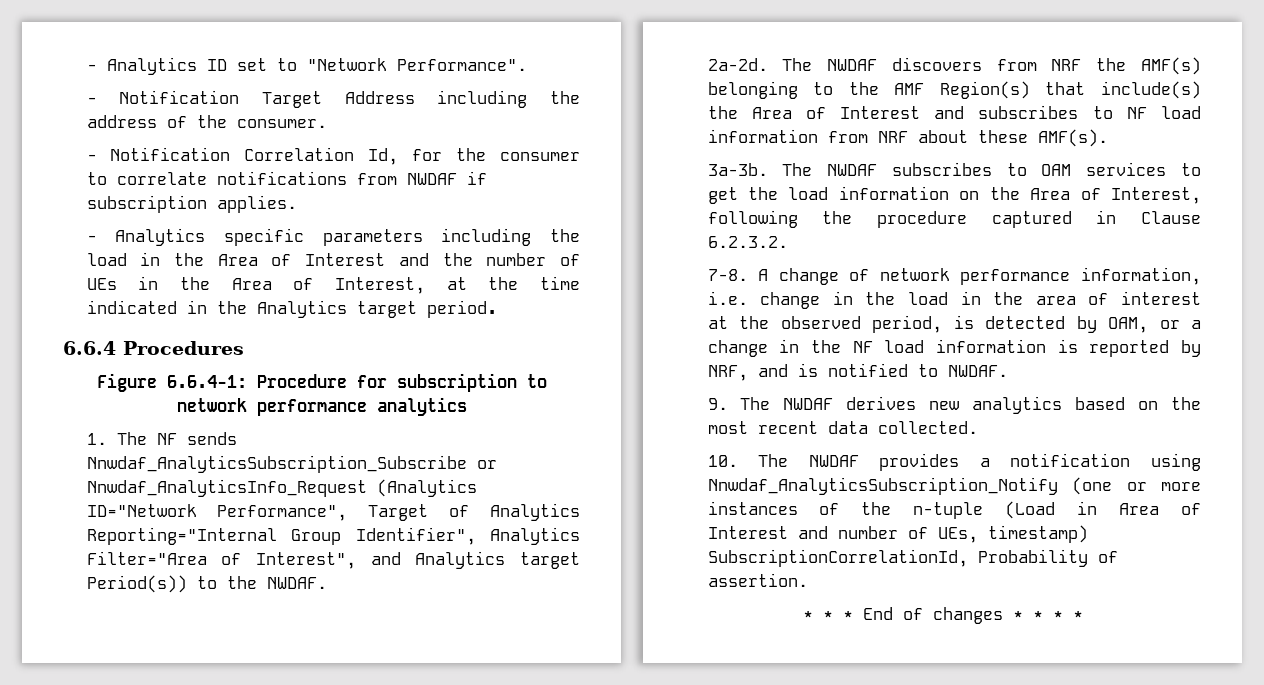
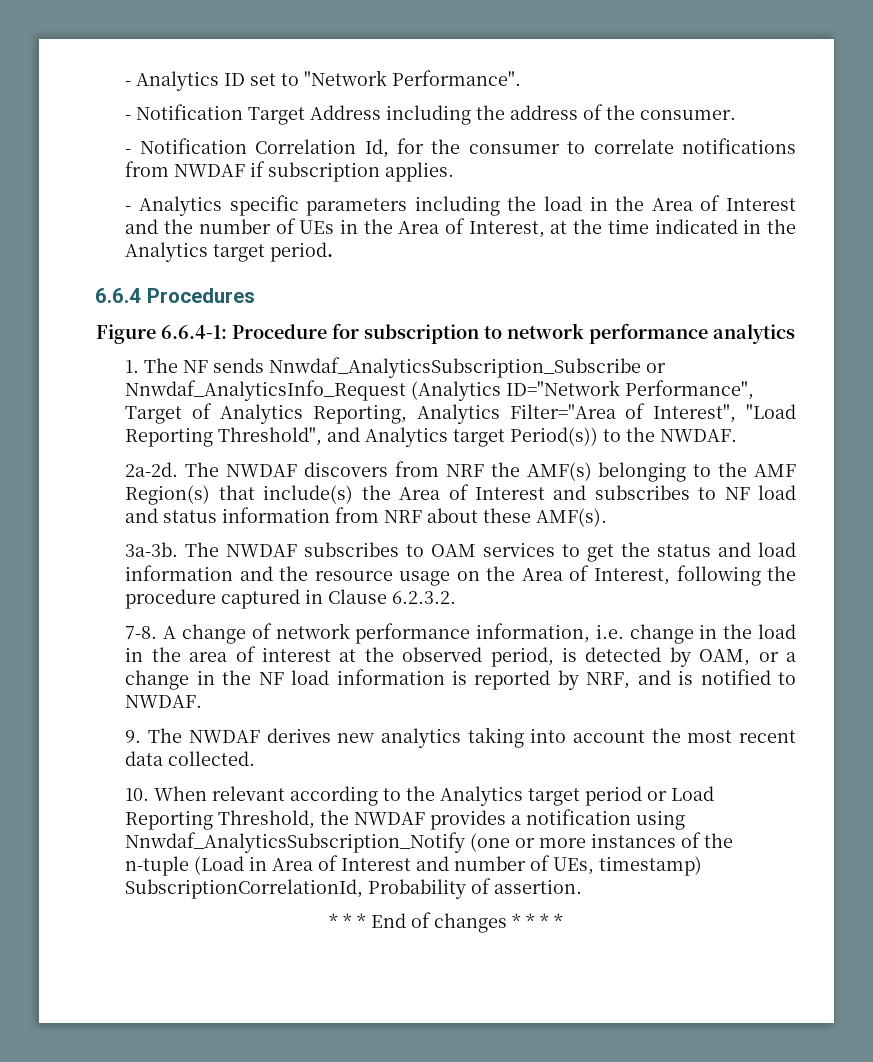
[86,527,476,545] Reporting="Internal Group Identifier", -> [312,404,407,424] Reporting,
(356, 560) none -> [745,404,796,419] [125,427,323,447] "Load Reporting Threshold",
(1201, 112) none -> [125,508,218,523] and status
[788,186,949,200] load information -> [657,542,797,557] [125,565,451,586] status and load information and the resource usage
[1075,397,1159,410] based on -> [467,727,645,748] taking into account
[758,454,789,467] The -> [154,786,715,806] [125,810,350,830] When relevant according to the Analytics target period or Load Reporting Threshold, the

